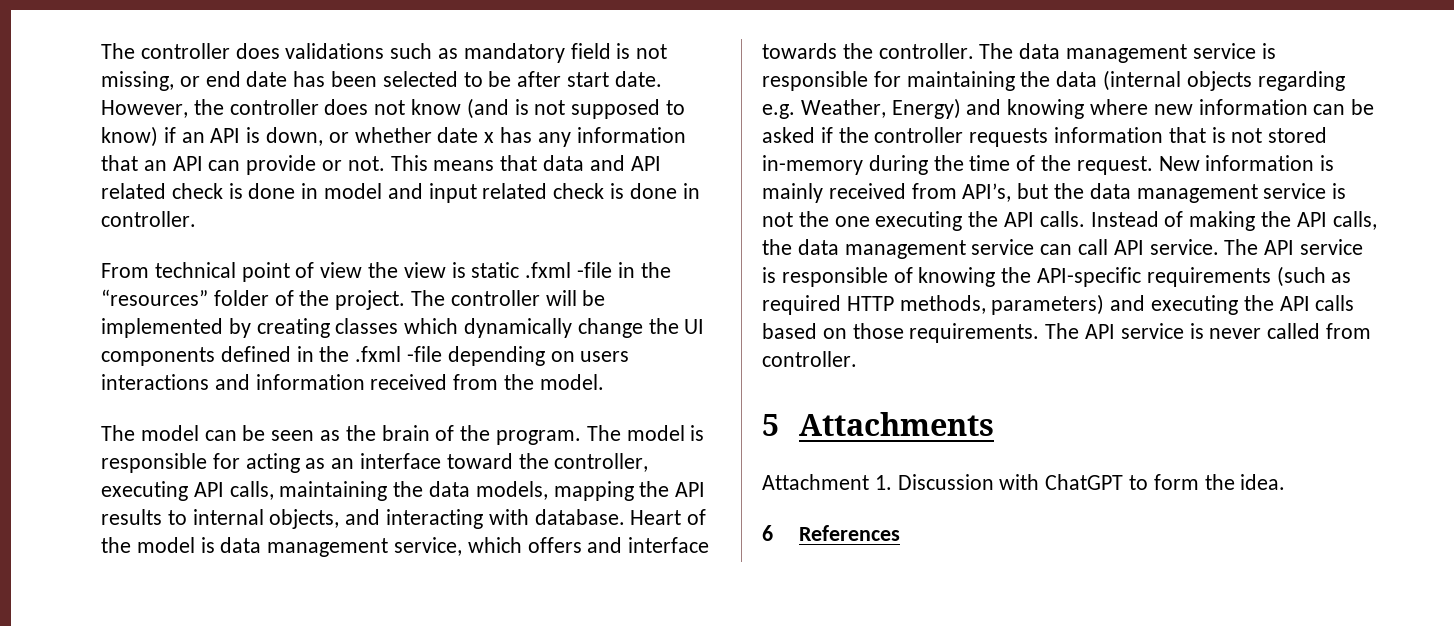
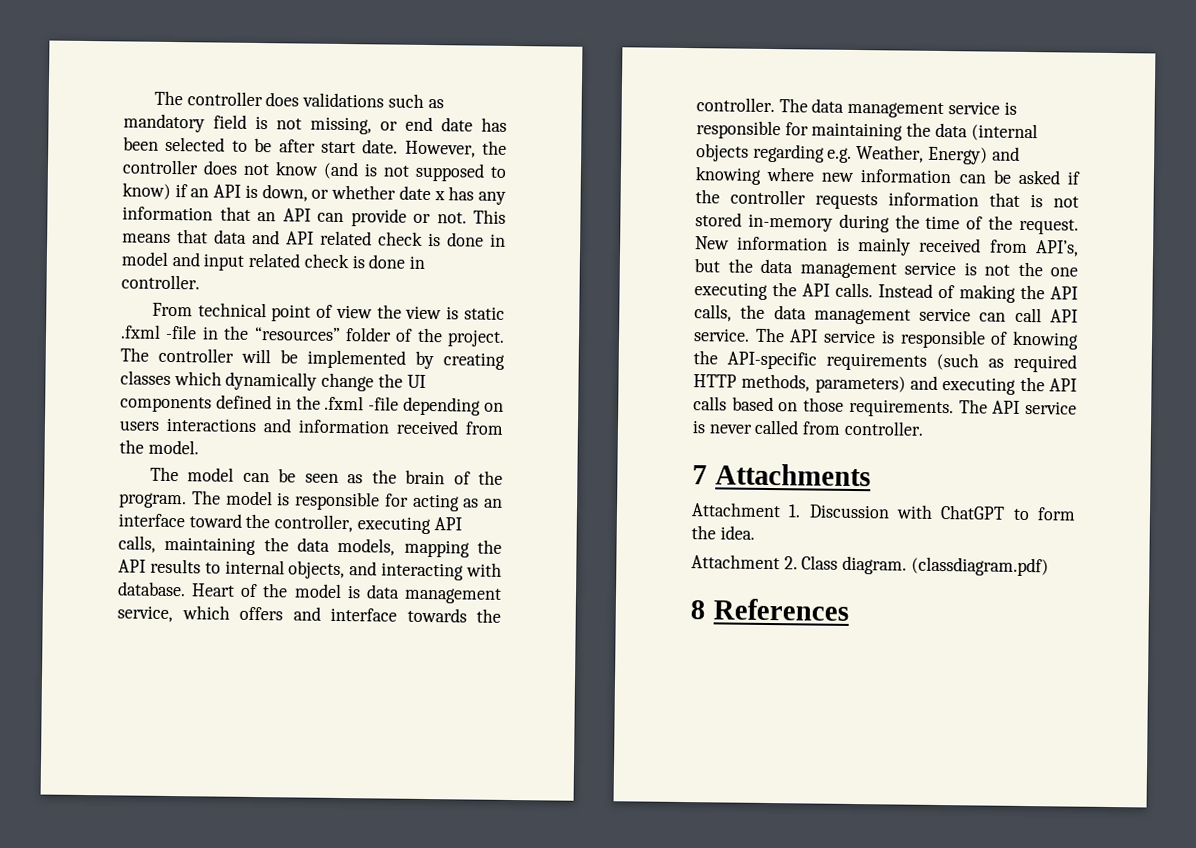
[762,414,779,436] 5 -> [692,465,707,485] 7
[762,525,773,541] 6 -> [691,554,1049,577] [690,600,705,620] Attachment 2. Class diagram. (classdiagram.pdf) // 8

